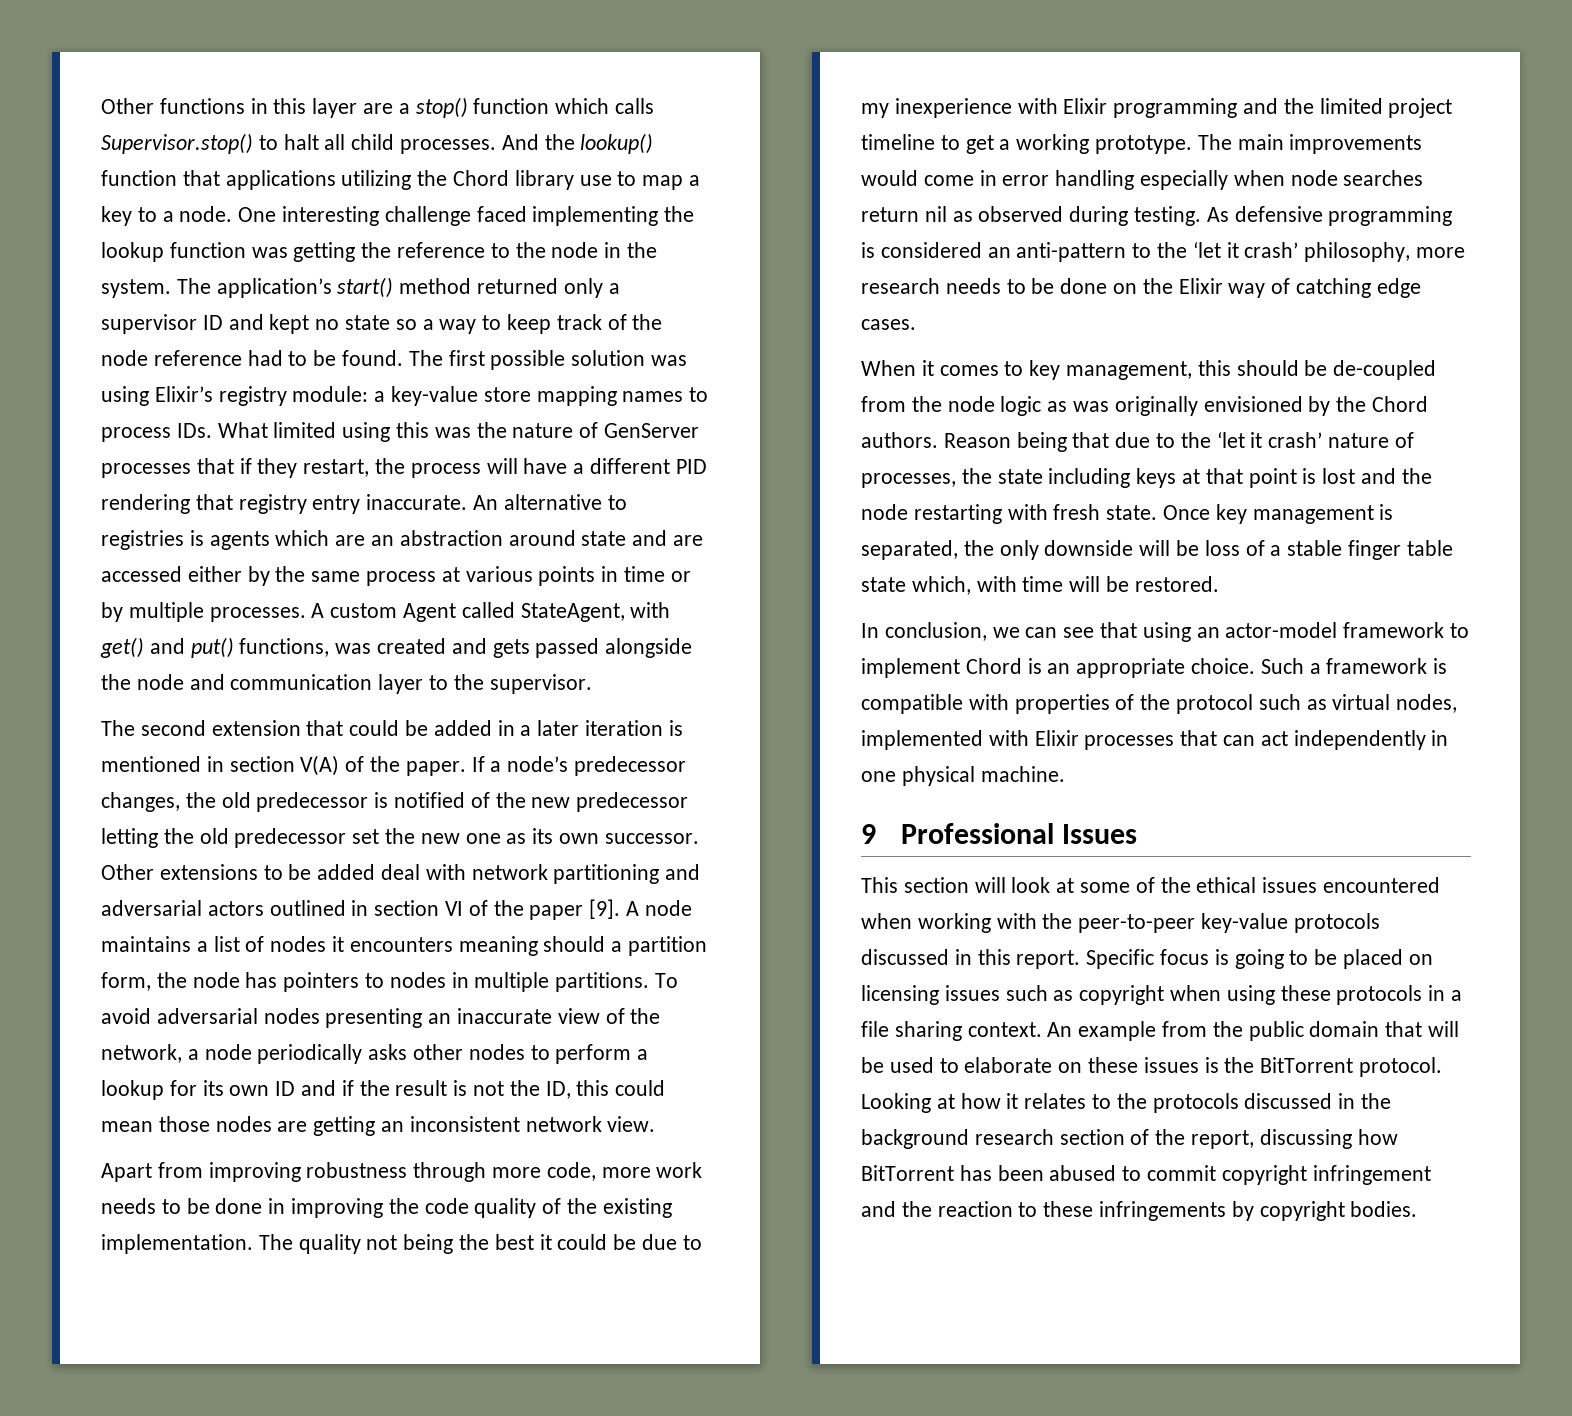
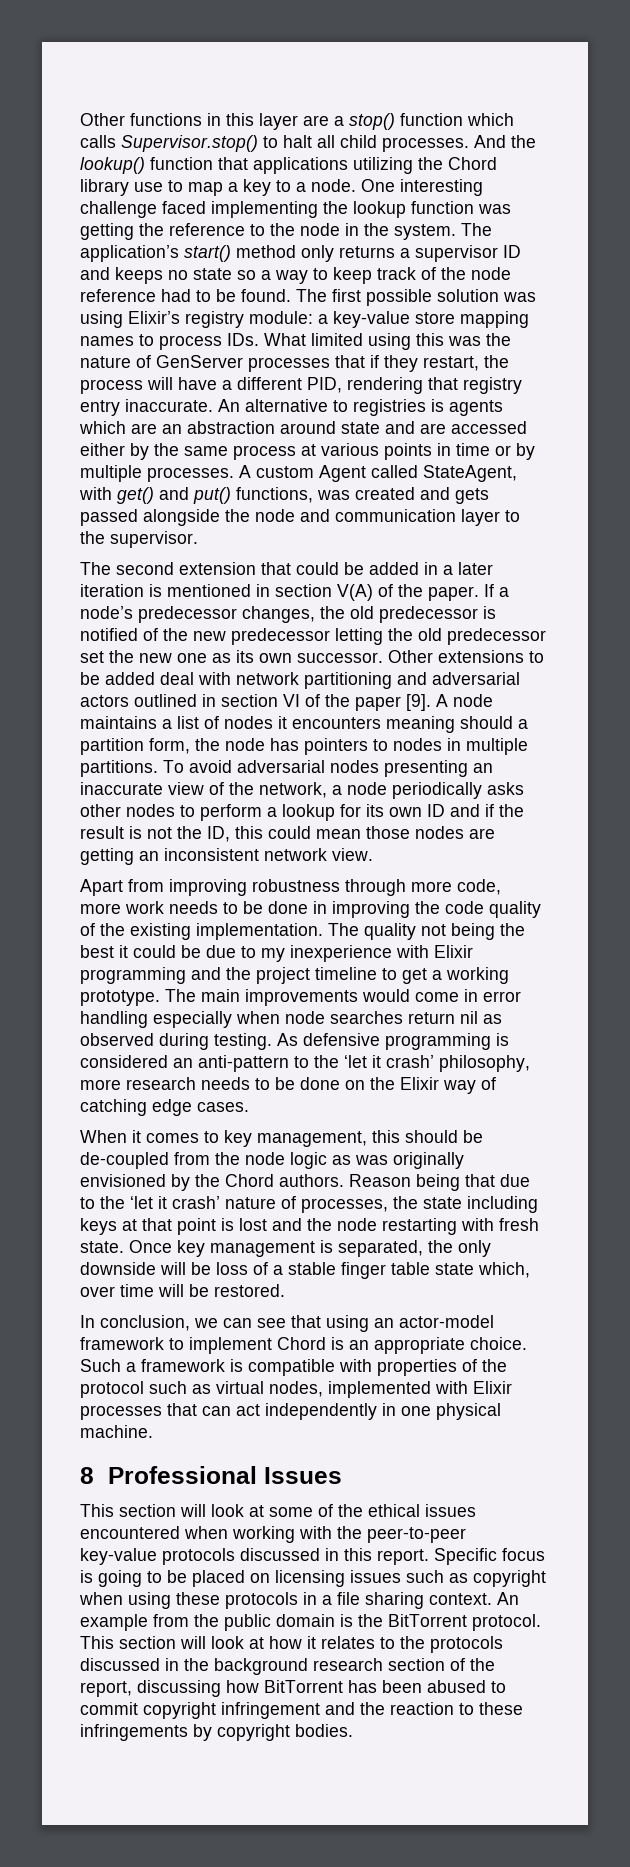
[477,278,603,298] returned only -> [301,245,395,262] only returns
[269,314,310,334] kept -> [115,267,163,284] keeps
[675,459,707,474] PID -> [307,377,342,393] PID,
[1319,98,1383,114] limited -> (251, 973) none
[976,576,1017,592] with -> [80,1286,115,1297] over
[861,824,876,844] 9 -> [80,1467,94,1484] 8
[1385,1021,1460,1037] [861,1057,1443,1077] [861,1093,931,1113] that will be used to elaborate on these issues is the BitTorrent protocol. Looking -> [340,1614,541,1631] [80,1636,244,1649] is the BitTorrent protocol. This section will look

